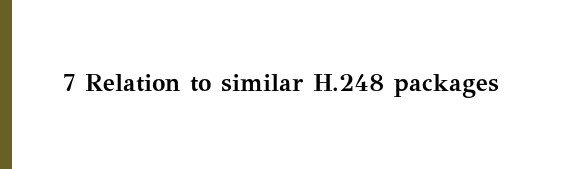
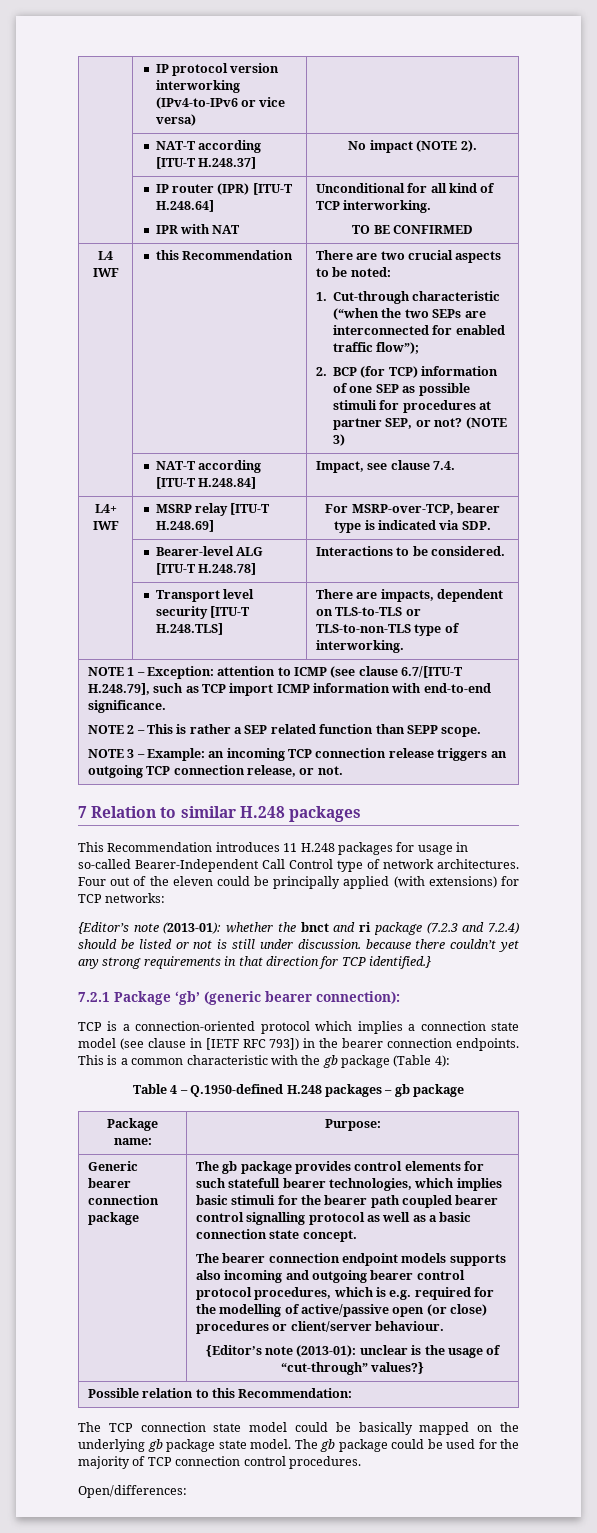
(63, 82) none -> [155,63,280,76] [155,80,240,93] [155,97,286,109] [155,114,196,126] [155,140,261,153] [155,157,256,169] [348,140,477,153] [155,183,293,195] [155,200,214,212] [155,224,241,234] [315,183,496,193] [315,200,432,213] [352,225,473,234] [98,251,113,260] [92,268,119,277] [155,250,293,260] [315,250,502,263] [315,267,391,277] [315,291,501,304] [333,308,486,320] [333,325,505,335] [333,342,420,354] [315,366,499,378] [333,383,470,396] [333,400,492,413] [333,417,507,430] [333,434,346,446] [155,460,261,473] [155,477,256,489] [315,460,455,473] [94,504,117,513] [92,521,119,530] [155,503,271,516] [155,520,214,532] [325,503,500,515] [334,520,491,533] [155,546,263,556] [155,563,256,575] [315,546,505,556] [155,589,254,602] [155,606,250,619] [155,623,223,635] [315,589,503,602] [315,607,421,616] [315,623,460,636] [315,640,404,653] [87,666,464,679] [87,683,491,696] [87,700,166,713] [87,724,482,737] [87,748,507,761] [87,765,343,778] | IP protocol version interworking (IPv4-to-IPv6 or vice versa) | // | NAT-T according [ITU-T H.248.37] | No impact (NOTE 2). // | IP router (IPR) [ITU-T H.248.64] // IPR with NAT | Unconditional for all kind of TCP interworking. // TO BE CONFIRMED // L4 IWF | this Recommendation | There are two crucial aspects to be noted: // 1. Cut-through characteristic (“when the two SEPs are interconnected for enabled traffic flow”); // 2. BCP (for TCP) information of one SEP as possible stimuli for procedures at partner SEP, or not? (NOTE 3) // | NAT-T according [ITU-T H.248.84] | Impact, see clause 7.4. // L4+ IWF | MSRP relay [ITU-T H.248.69] | For MSRP-over-TCP, bearer type is indicated via SDP. // | Bearer-level ALG [ITU-T H.248.78] | Interactions to be considered. // | Transport level security [ITU-T H.248.TLS] | There are impacts, dependent on TLS-to-TLS or TLS-to-non-TLS type of interworking. // NOTE 1 – Exception: attention to ICMP (see clause 6.7/[ITU-T H.248.79], such as TCP import ICMP information with end-to-end significance. // NOTE 2 – This is rather a SEP related function than SEPP scope. // NOTE 3 – Example: an incoming TCP connection release triggers an outgoing TCP connection release, or not. //
(499, 86) none -> [78,842,468,855] [78,859,519,872] [78,876,519,889] [78,893,166,903] [78,922,519,935] [78,939,519,952] [78,956,431,969] [78,991,400,1005] [78,1021,519,1034] [78,1038,519,1051] [78,1055,450,1068] [133,1084,464,1097] [107,1118,158,1131] [113,1138,152,1145] [324,1119,381,1131] [87,1161,138,1171] [87,1178,131,1188] [87,1195,159,1205] [87,1212,139,1225] [195,1161,485,1174] [195,1178,502,1191] [195,1195,499,1208] [195,1212,472,1225] [195,1229,357,1242] [195,1253,506,1266] [195,1270,465,1283] [195,1287,495,1300] [195,1304,488,1317] [195,1321,444,1334] [205,1345,502,1358] [280,1362,425,1375] [87,1388,353,1398] [78,1422,519,1435] [78,1439,519,1452] [78,1456,361,1469] [78,1485,187,1498] // This Recommendation introduces 11 H.248 packages for usage in so-called Bearer-Independent Call Control type of network architectures. Four out of the eleven could be principally applied (with extensions) for TCP networks: // {Editor’s note (2013-01): whether the bnct and ri package (7.2.3 and 7.2.4) should be listed or not is still under discussion. because there couldn’t yet any strong requirements in that direction for TCP identified.} // 7.2.1 Package ‘gb’ (generic bearer connection): // TCP is a connection-oriented protocol which implies a connection state model (see clause in [IETF RFC 793]) in the bearer connection endpoints. This is a common characteristic with the gb package (Table 4): // Table 4 – Q.1950-defined H.248 packages – gb package // Package name: | Purpose: // Generic bearer connection package | The gb package provides control elements for such statefull bearer technologies, which implies basic stimuli for the bearer path coupled bearer control signalling protocol as well as a basic connection state concept. // The bearer connection endpoint models supports also incoming and outgoing bearer control protocol procedures, which is e.g. required for the modelling of active/passive open (or close) procedures or client/server behaviour. // {Editor’s note (2013-01): unclear is the usage of “cut-through” values?} // Possible relation to this Recommendation: // The TCP connection state model could be basically mapped on the underlying gb package state model. The gb package could be used for the majority of TCP connection control procedures. // Open/differences:

